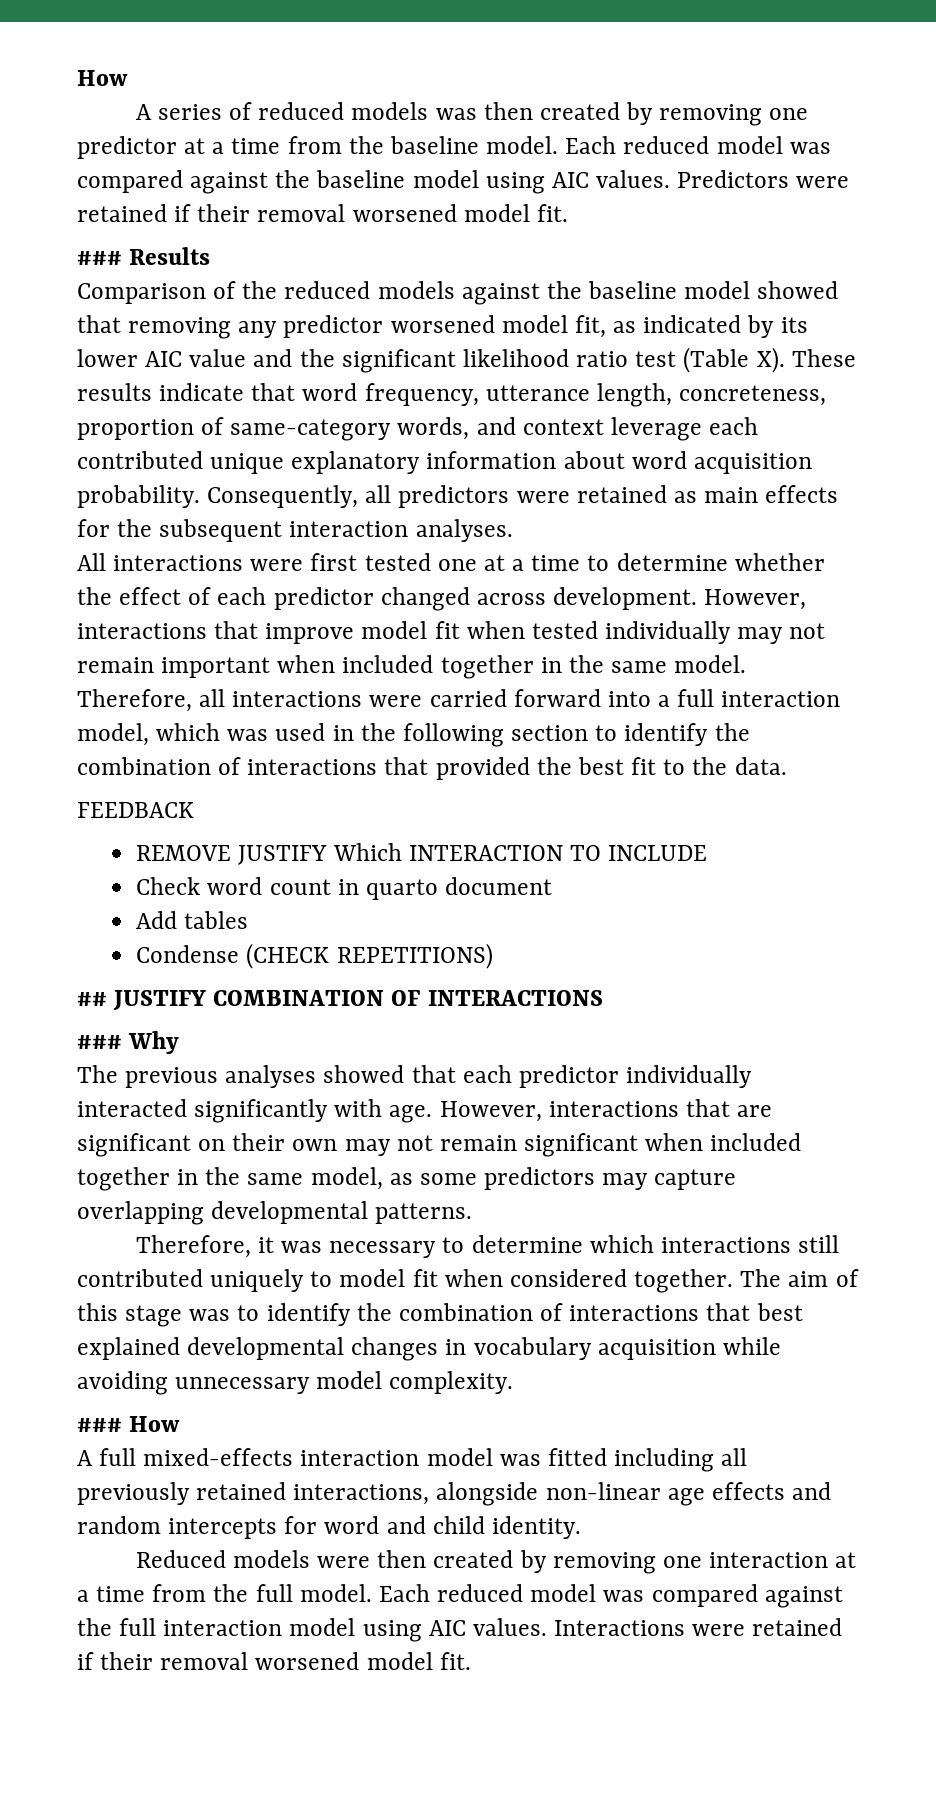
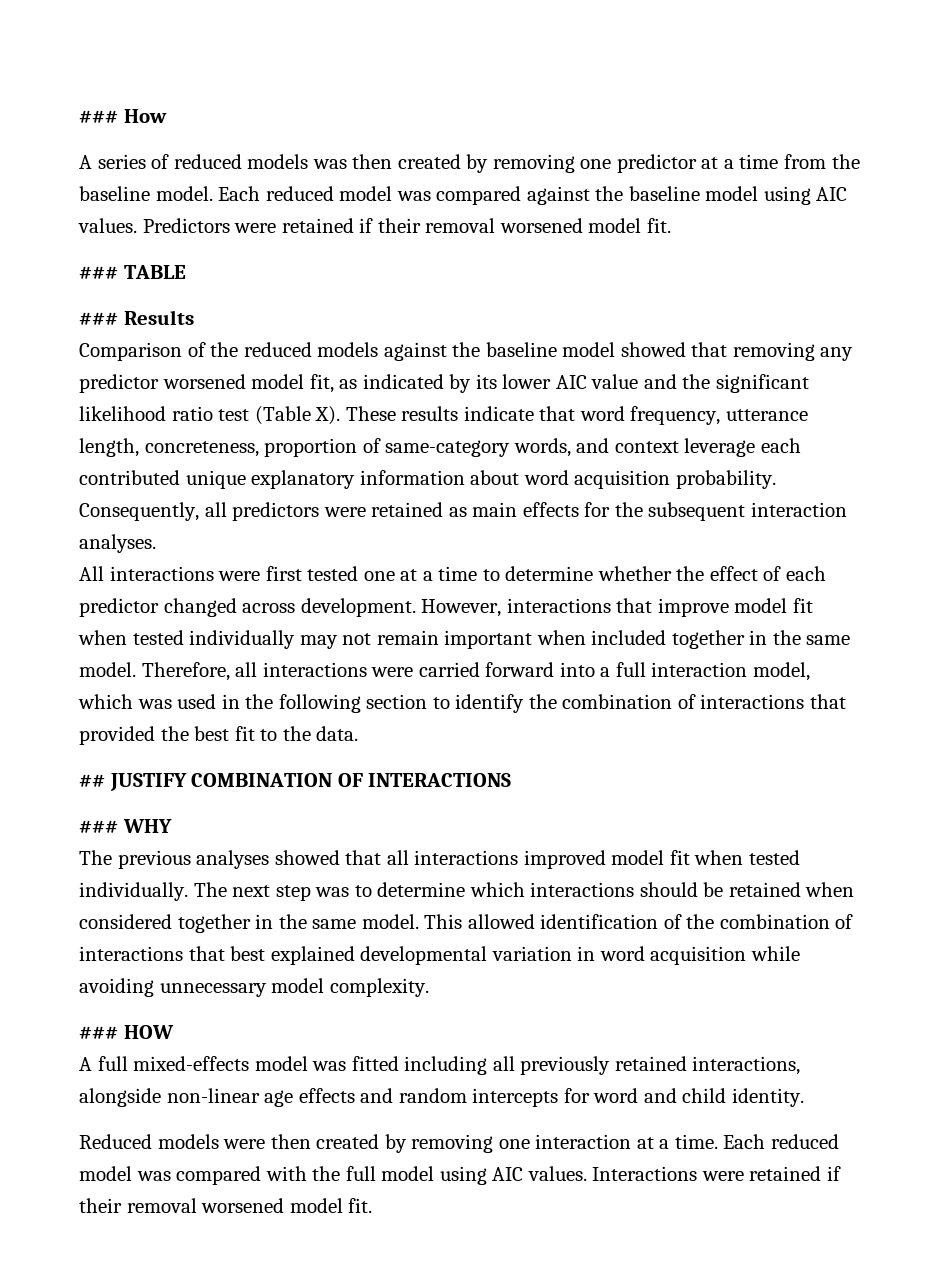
(77, 78) none -> [79,110,118,123] ###
(568, 213) none -> [79,265,186,279] // ### TABLE
[77,802,194,818] [136,843,708,865] [136,877,553,900] [136,911,249,929] [136,943,493,969] // FEEDBACK // REMOVE JUSTIFY Which INTERACTION TO INCLUDE // Check word count in quarto document // Add tables // Condense (CHECK REPETITIONS) -> (359, 733) none
[128,1031,180,1054] Why -> [122,819,172,833] WHY
[462,1065,753,1088] [77,1099,773,1123] [77,1133,802,1157] [77,1167,737,1191] [77,1201,473,1225] [135,1235,839,1258] [77,1269,859,1293] [77,1303,351,1327] each predictor individually interacted significantly with age. However, interactions that are significant on their own may not remain significant when included together in the same model, as some predictors may capture overlapping developmental patterns. // Therefore, it was necessary to determine which interactions still contributed uniquely to model fit when considered together. The aim of this stage was to identify -> [386,850,800,869] [79,882,855,901] [79,914,682,933] all interactions improved model fit when tested individually. The next step was to determine which interactions should be retained when considered together in the same model. This allowed identification of
[351,1337,592,1361] changes in vocabulary -> [491,946,645,961] variation in word
[129,1416,181,1432] How -> [123,1025,174,1039] HOW
[300,1450,420,1466] interaction -> (250, 1063) none
[96,1584,843,1608] [77,1618,283,1636] time from the full model. Each reduced model was compared against the full interaction -> [674,1134,839,1149] [79,1166,376,1185] time. Each reduced model was compared with the full

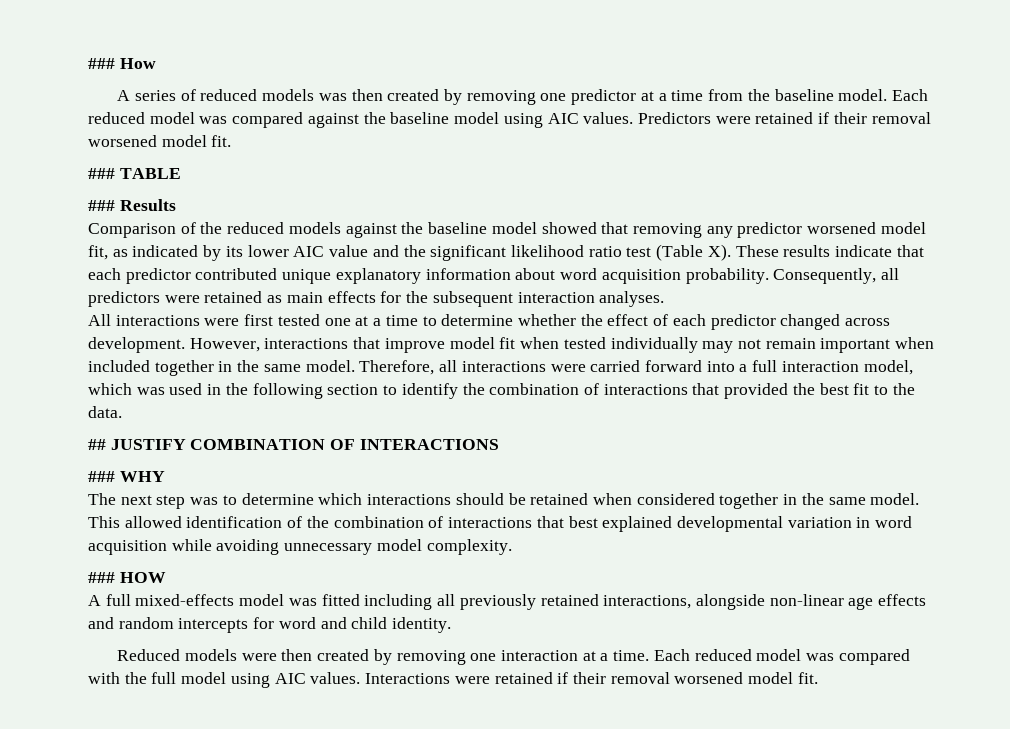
[579,406,808,425] [79,438,801,457] word frequency, utterance length, concreteness, proportion of same-category words, and context leverage each -> [88,268,191,284] each predictor
[117,850,800,869] [79,882,227,901] previous analyses showed that all interactions improved model fit when tested individually. The -> (116, 499) none

